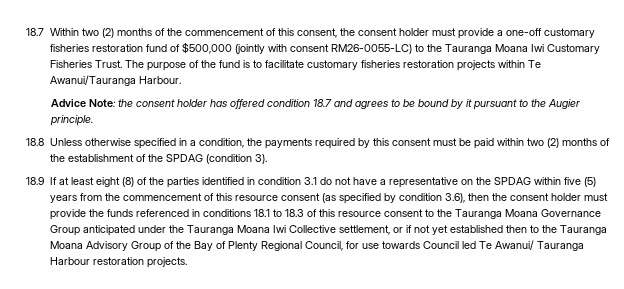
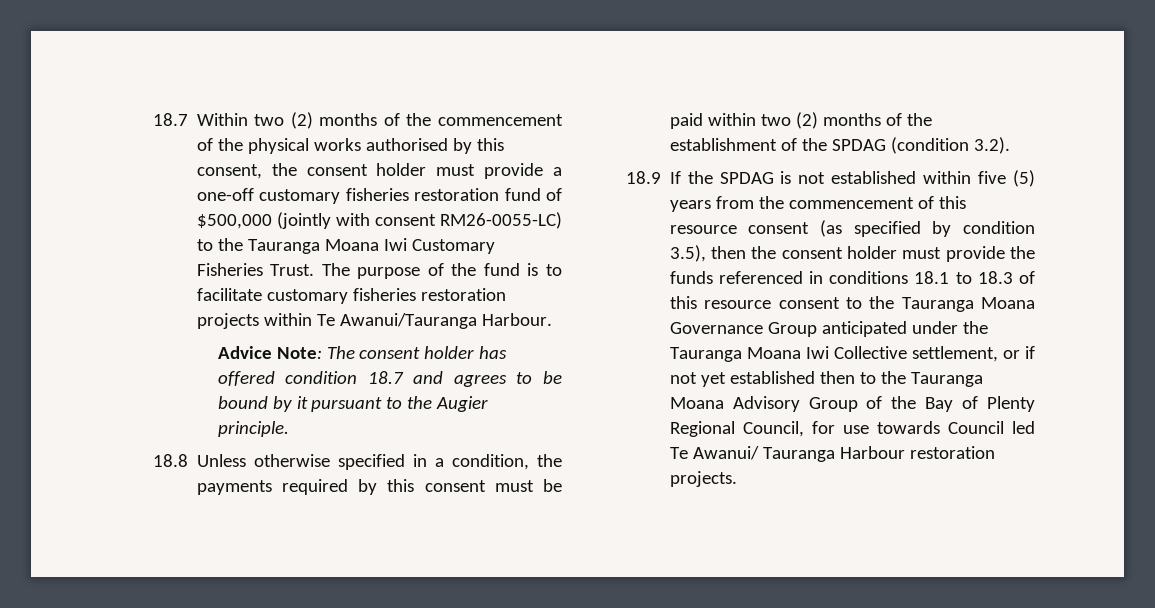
(276, 32) none -> [217,138,472,154] the physical works authorised by
[118,99,134,107] the -> [326,346,355,359] The
[254,154,267,164] 3). -> [973,137,1010,154] 3.2).
[58,177,531,188] at least eight (8) of the parties identified in condition 3.1 do not have a representative on the SPDAG -> [687,171,917,184] the SPDAG is not established
[444,193,465,203] 3.6), -> [669,245,706,262] 3.5),

